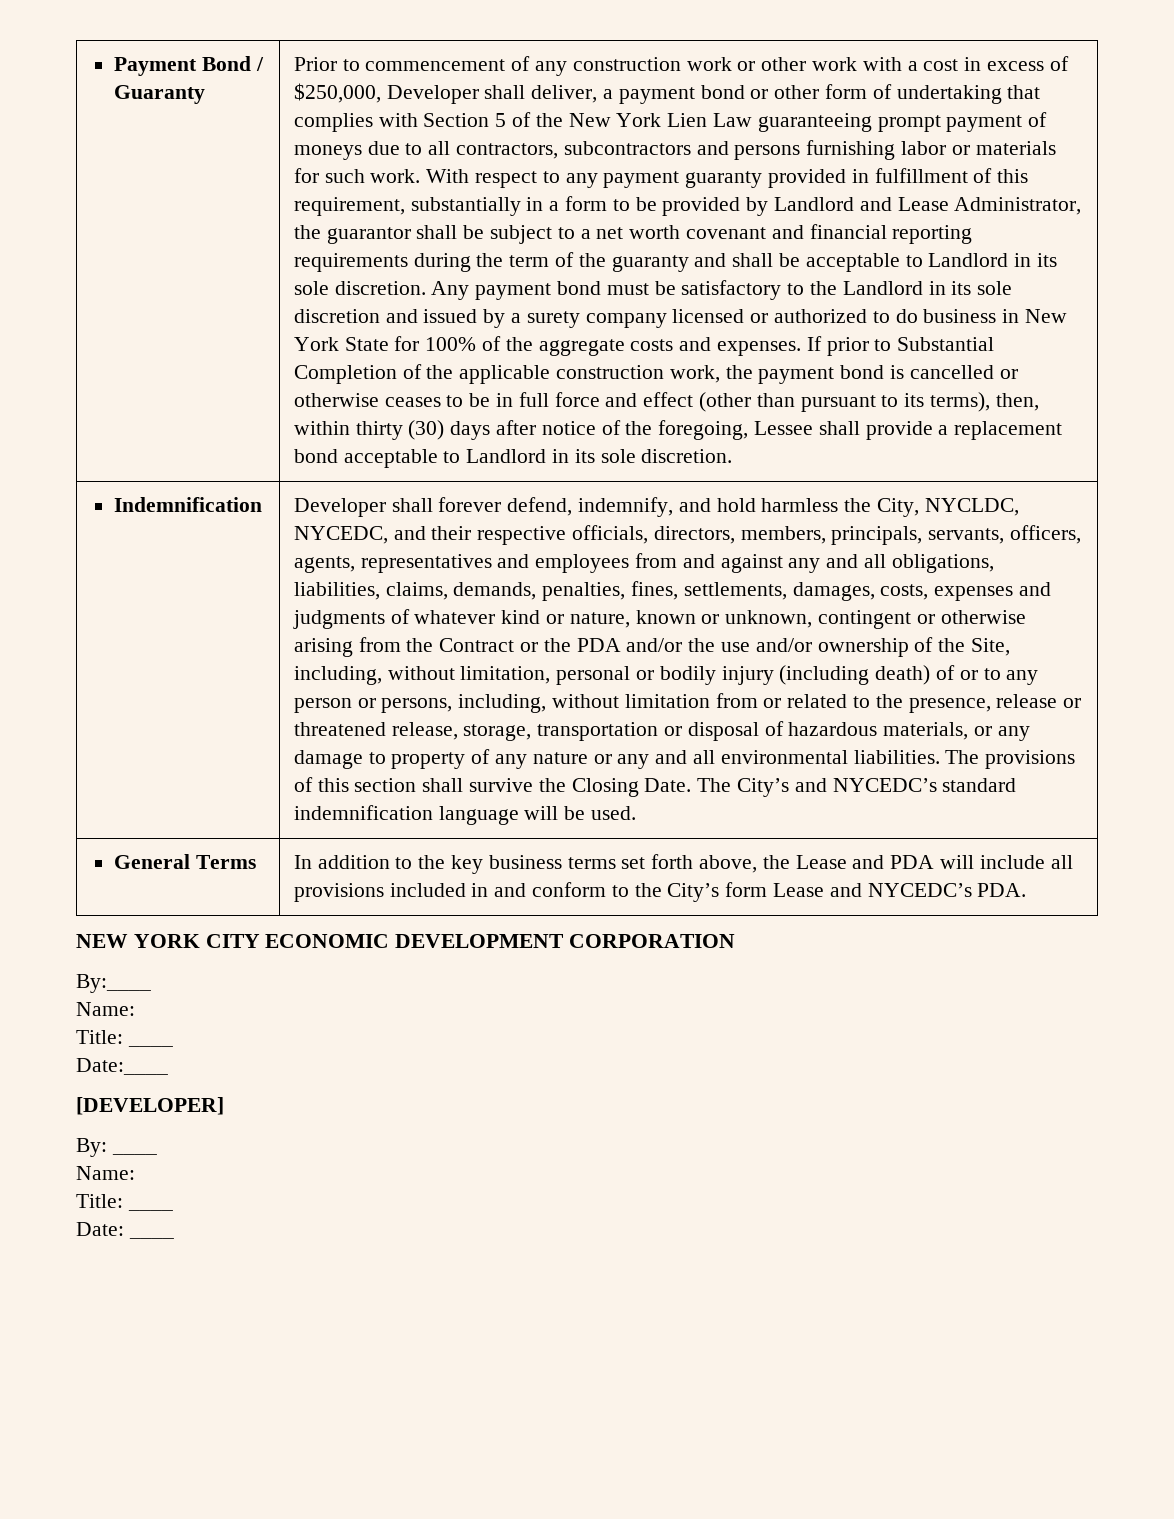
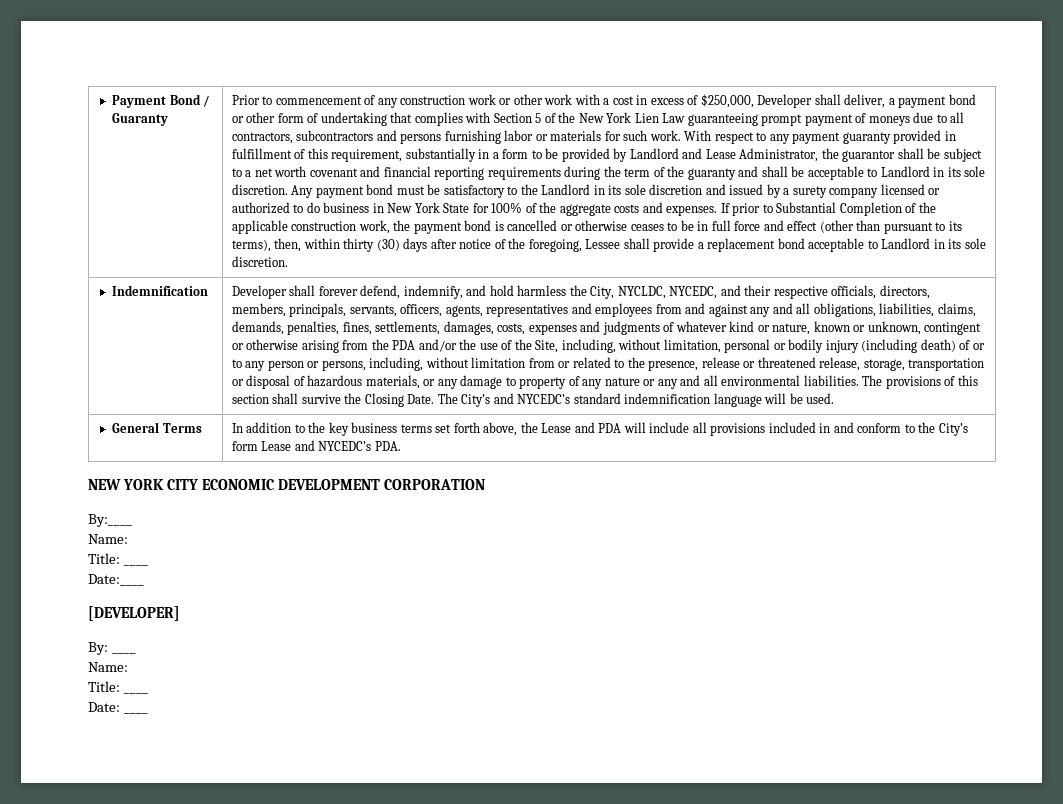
[439,638,571,652] Contract or the -> (389, 344) none
[755,638,909,657] and/or ownership -> (498, 346) none

